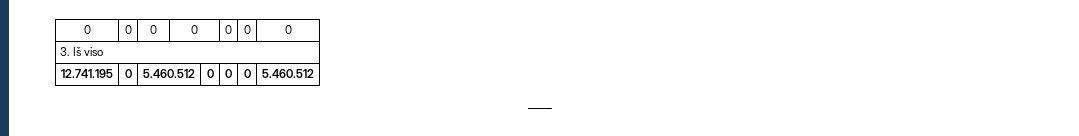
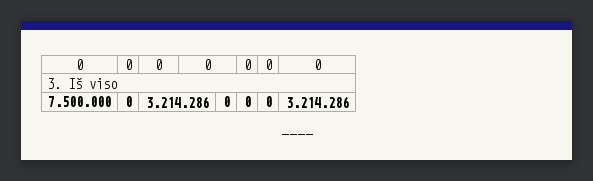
[61,69,113,78] [124,69,132,78] [143,69,195,78] [206,69,214,78] [225,69,232,78] [243,69,251,78] [262,69,314,78] 12.741.195 | 0 | 5.460.512 | 0 | 0 | 0 | 5.460.512 -> [48,96,111,107] [124,96,132,107] [145,96,209,108] [222,96,230,107] [243,96,251,107] [264,96,272,107] [285,96,349,108] 7.500.000 | 0 | 3.214.286 | 0 | 0 | 0 | 3.214.286

